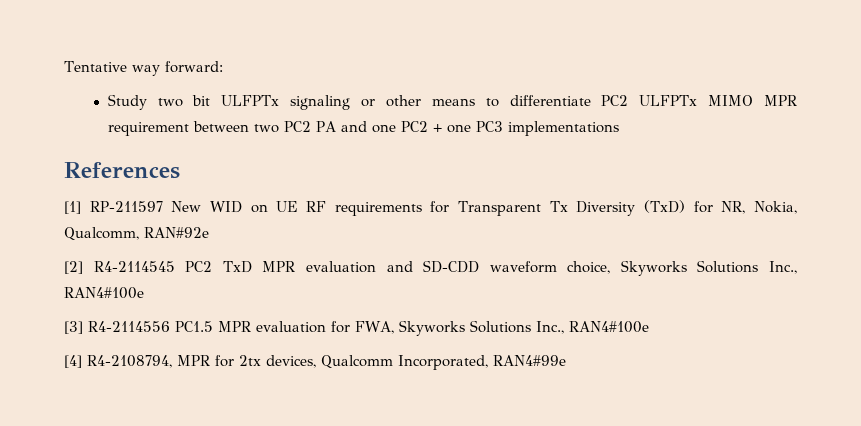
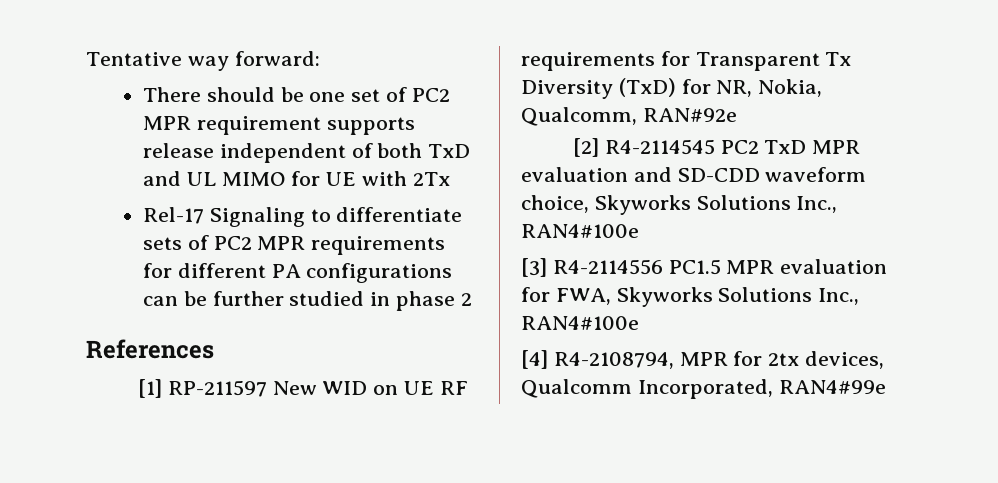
[107,94,797,110] [107,121,619,136] Study two bit ULFPTx signaling or other means to differentiate PC2 ULFPTx MIMO MPR requirement between two PC2 PA and one PC2 + one PC3 implementations -> [142,87,450,102] [142,116,415,135] [142,143,471,163] [142,171,450,186] [142,207,463,227] [142,235,446,255] [142,263,453,283] [142,291,472,311] There should be one set of PC2 MPR requirement supports release independent of both TxD and UL MIMO for UE with 2Tx // Rel-17 Signaling to differentiate sets of PC2 MPR requirements for different PA configurations can be further studied in phase 2

